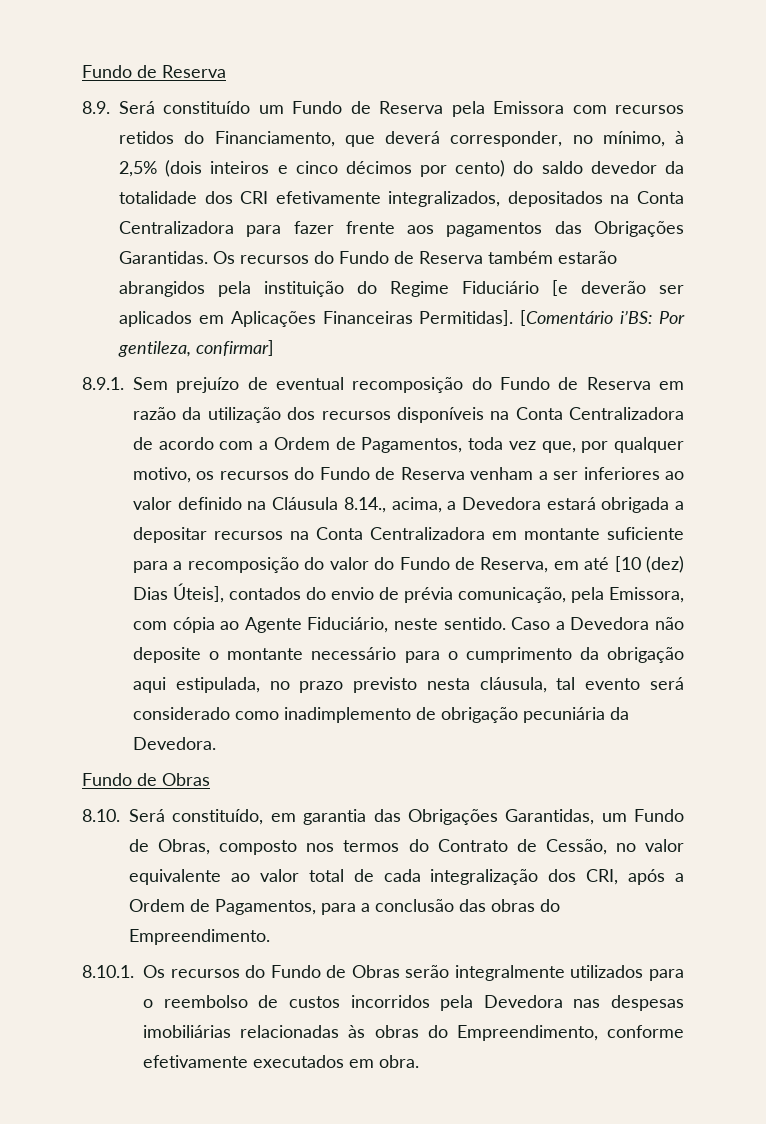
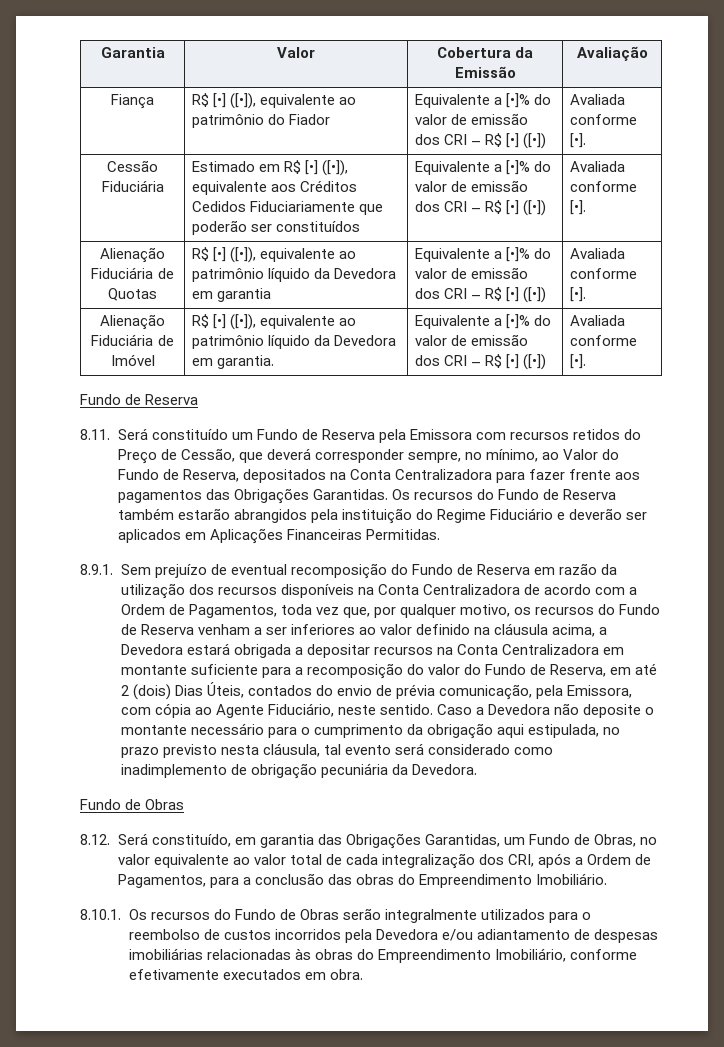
(82, 71) none -> [100,47,165,58] [277,47,315,58] [436,47,534,58] [454,66,516,78] [576,46,648,61] [111,94,154,109] [192,93,357,109] [192,114,331,128] [415,93,552,108] [415,113,529,125] [415,133,547,149] [570,94,626,105] [570,114,638,125] [570,133,587,148] [107,160,158,172] [101,180,164,192] [192,160,349,176] [192,180,358,195] [192,201,384,215] [192,220,361,235] [415,160,552,175] [415,180,529,192] [415,200,547,216] [570,161,626,172] [570,181,638,192] [570,200,587,215] [100,247,165,263] [91,267,174,279] [108,288,157,301] [192,247,357,263] [192,268,397,282] [192,288,272,302] [415,247,552,262] [415,267,529,279] [415,287,547,303] [570,248,626,259] [570,268,638,279] [570,287,587,302] [100,314,165,330] [91,334,174,346] [110,354,155,366] [192,314,357,330] [192,335,397,349] [192,355,275,369] [415,314,552,329] [415,334,529,346] [415,354,547,370] [570,315,626,326] [570,335,638,346] [570,354,587,369] Garantia | Valor | Cobertura da Emissão | Avaliação // Fiança | R$ [•] ([•]), equivalente ao patrimônio do Fiador | Equivalente a [•]% do valor de emissão dos CRI – R$ [•] ([•]) | Avaliada conforme [•]. // Cessão Fiduciária | Estimado em R$ [•] ([•]), equivalente aos Créditos Cedidos Fiduciariamente que poderão ser constituídos | Equivalente a [•]% do valor de emissão dos CRI – R$ [•] ([•]) | Avaliada conforme [•]. // Alienação Fiduciária de Quotas | R$ [•] ([•]), equivalente ao patrimônio líquido da Devedora em garantia | Equivalente a [•]% do valor de emissão dos CRI – R$ [•] ([•]) | Avaliada conforme [•]. // Alienação Fiduciária de Imóvel | R$ [•] ([•]), equivalente ao patrimônio líquido da Devedora em garantia. | Equivalente a [•]% do valor de emissão dos CRI – R$ [•] ([•]) | Avaliada conforme [•]. //
[82,101,110,114] 8.9. -> [80,429,110,440] 8.11.
[214,131,684,147] [119,160,684,177] [119,191,501,207] Financiamento, que deverá corresponder, no mínimo, à 2,5% (dois inteiros e cinco décimos por cento) do saldo devedor da totalidade dos CRI efetivamente integralizados, -> [117,448,620,464] [117,469,239,482] Preço de Cessão, que deverá corresponder sempre, no mínimo, ao Valor do Fundo de Reserva,
[552,280,568,296] [e -> [556,512,565,520] e
[419,310,685,326] [118,340,274,357] Permitidas]. [Comentário i’BS: Por gentileza, confirmar] -> [365,529,440,540] Permitidas.
[272,497,386,513] Cláusula 8.14., -> [494,623,548,635] cláusula
[614,556,684,573] [133,583,224,603] [10 (dez) Dias Úteis], -> [120,682,244,700] 2 (dois) Dias Úteis,
[82,809,120,822] 8.10. -> [80,834,110,845] 8.12.
[219,839,607,855] composto nos termos do Contrato de Cessão, -> (637, 840) none
[129,929,270,945] Empreendimento. -> [418,873,607,888] Empreendimento Imobiliário.
[573,999,601,1008] nas -> [441,929,590,941] e/ou adiantamento de
[456,1025,598,1041] Empreendimento, -> [377,948,566,963] Empreendimento Imobiliário,

